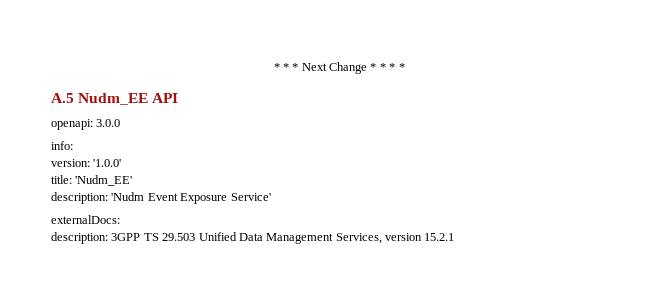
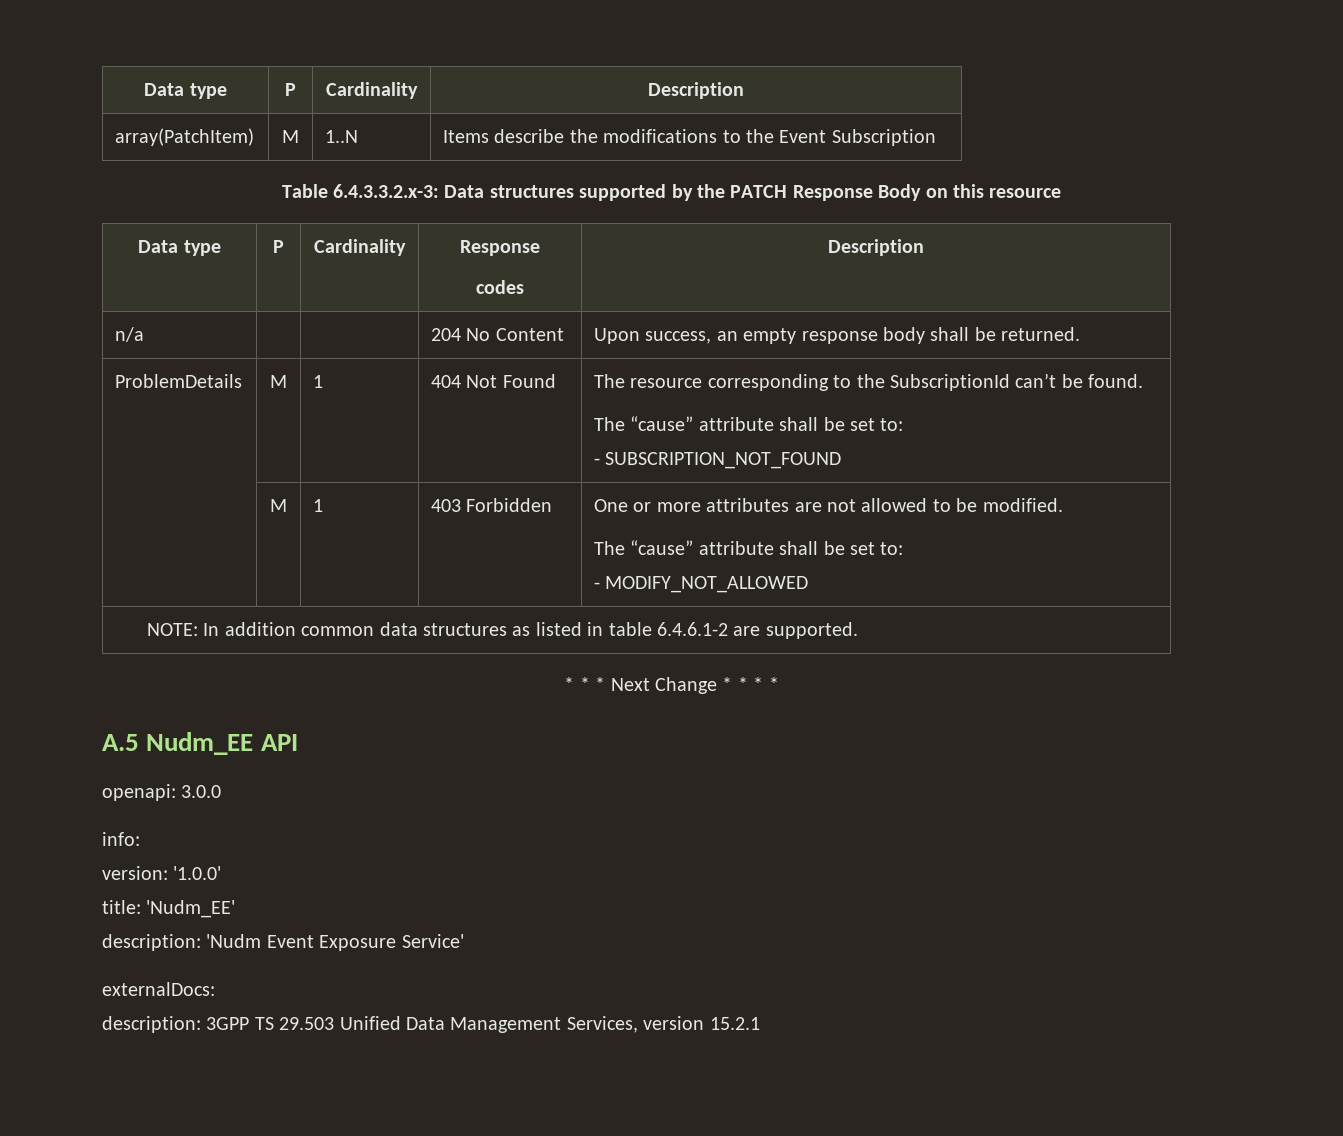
(273, 67) none -> [144,83,227,99] [285,83,296,96] [326,82,418,99] [648,82,744,99] [115,128,255,146] [282,130,299,143] [325,130,359,143] [443,129,936,146] [281,184,1062,201] [138,240,221,256] [273,240,284,253] [314,239,406,256] [460,240,540,256] [476,280,524,294] [828,239,924,256] [115,327,145,342] [431,328,564,341] [594,327,1081,344] [115,374,243,388] [270,375,287,388] [313,375,324,388] [431,374,556,388] [594,373,1144,391] [594,416,904,431] [594,452,842,469] [270,499,287,512] [313,499,324,512] [431,498,553,512] [594,498,1063,512] [594,540,904,555] [594,576,809,593] [146,622,858,639] Data type | P | Cardinality | Description // array(PatchItem) | M | 1..N | Items describe the modifications to the Event Subscription // Table 6.4.3.3.2.x-3: Data structures supported by the PATCH Response Body on this resource // Data type | P | Cardinality | Response // codes | Description // n/a | | | 204 No Content | Upon success, an empty response body shall be returned. // ProblemDetails | M | 1 | 404 Not Found | The resource corresponding to the SubscriptionId can’t be found. // The “cause” attribute shall be set to: // - SUBSCRIPTION_NOT_FOUND // | M | 1 | 403 Forbidden | One or more attributes are not allowed to be modified. // The “cause” attribute shall be set to: // - MODIFY_NOT_ALLOWED // NOTE: In addition common data structures as listed in table 6.4.6.1-2 are supported. //

